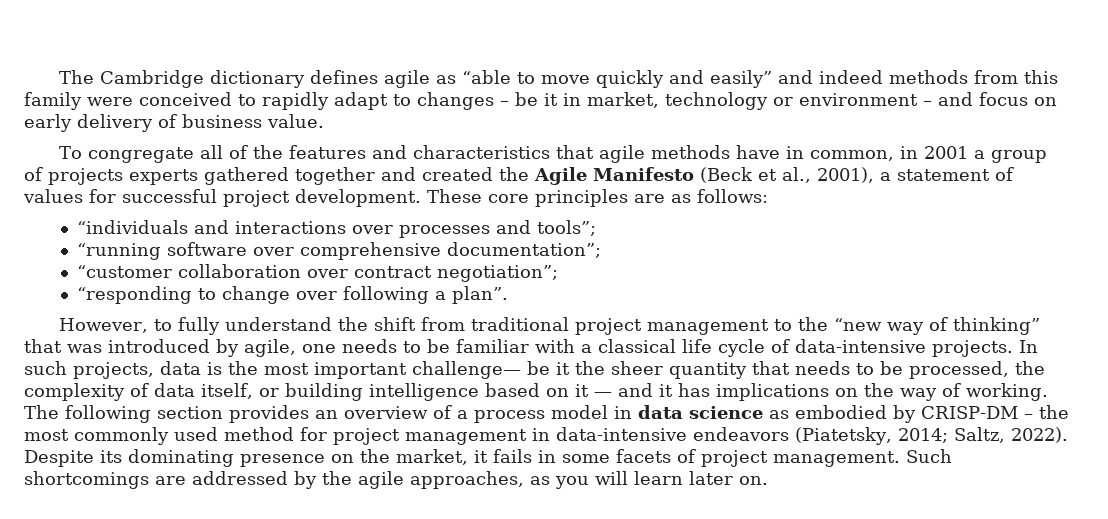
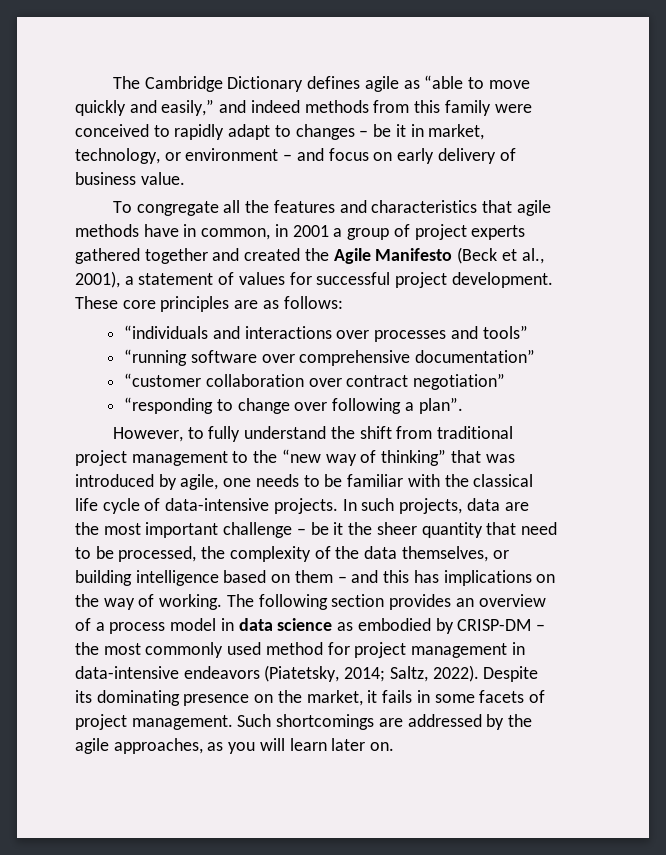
[209,70,305,88] dictionary -> [227,76,304,92] Dictionary
[709,70,772,88] easily” -> [161,99,215,116] easily,”
[665,92,768,110] technology -> [75,148,160,164] technology,
[228,145,248,159] of -> (241, 206) none
[48,168,123,185] projects -> [414,224,467,240] project
[536,220,596,236] tools”; -> [482,325,528,339] tools”
[446,242,601,258] documentation”; -> [415,349,536,363] documentation”
[436,265,558,282] negotiation”; -> [413,373,506,390] negotiation”
[581,344,592,353] a -> [444,474,469,487] the
[207,362,222,375] is -> [504,502,529,511] are
[412,361,521,379] challenge— -> [223,522,306,538] challenge –
[795,361,850,375] needs -> [520,522,557,535] need
[154,383,253,399] data itself, -> [335,546,488,562] the data themselves,
[575,383,673,397] it — and it -> [294,570,410,583] them – and this

